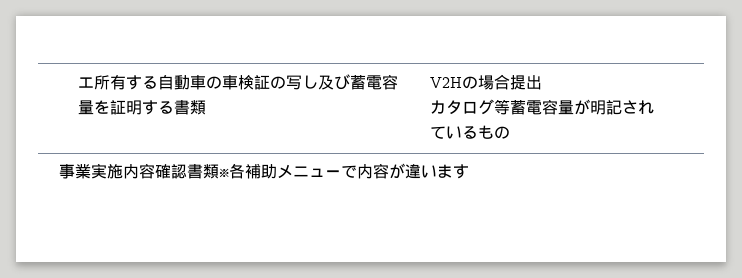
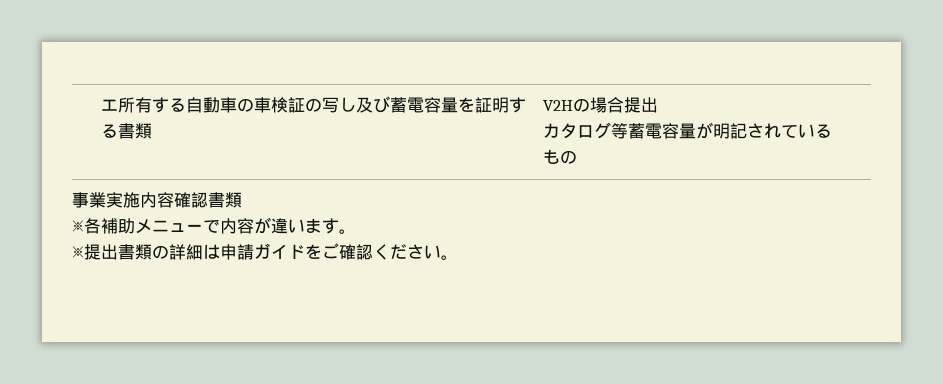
(220, 171) none -> (242, 200) //
(470, 171) none -> [339,229,356,234] [72,243,458,260] 。 // ※提出書類の詳細は申請ガイドをご確認ください。

